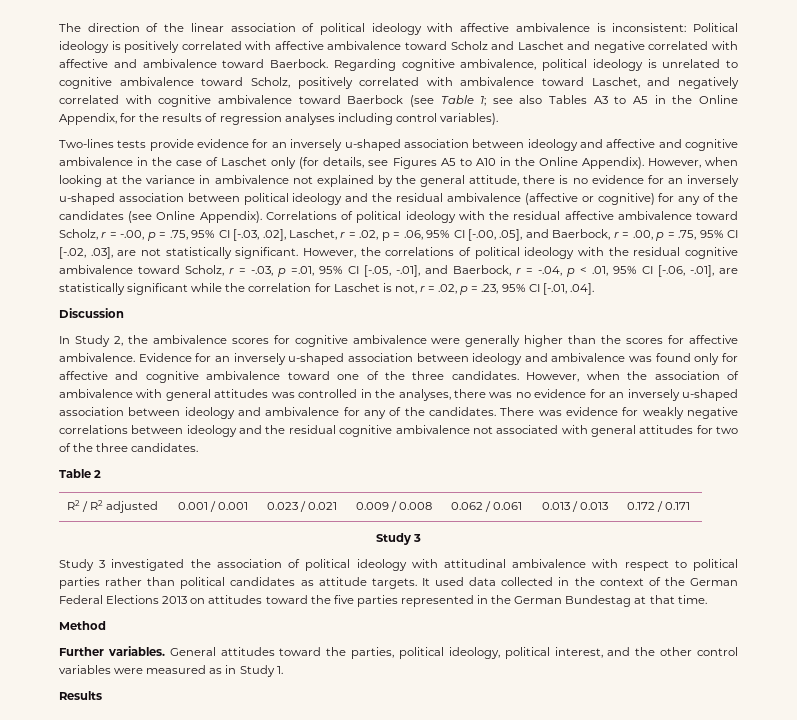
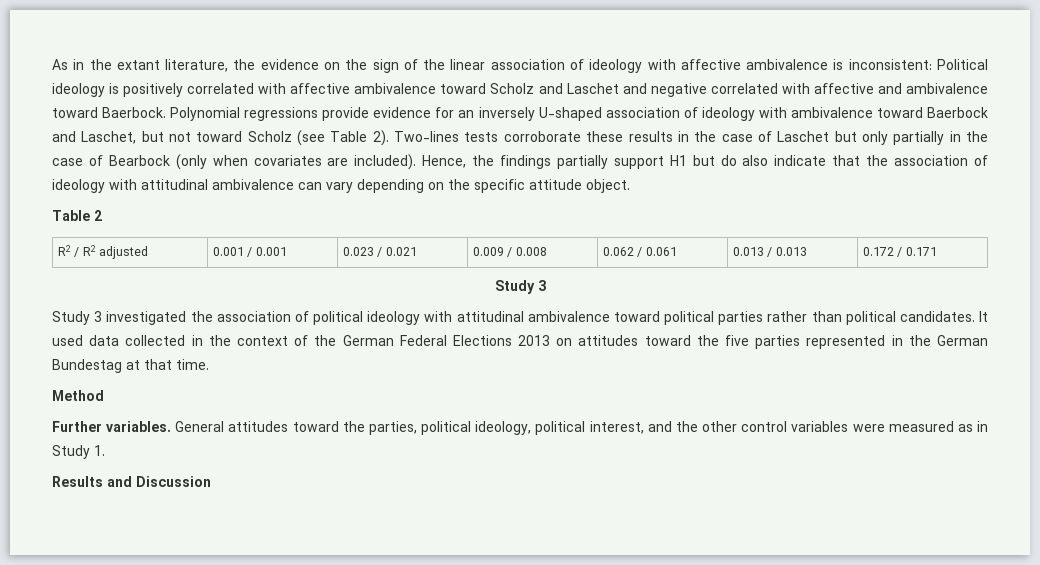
[59,23,140,32] The direction -> [52,59,399,73] As in the extant literature, the evidence on the sign
[320,23,365,35] political -> (584, 64) none
[333,59,738,71] [59,77,739,89] [59,95,738,107] [59,113,498,125] [59,139,147,148] Regarding cognitive ambivalence, political ideology is unrelated to cognitive ambivalence toward Scholz, positively correlated with ambivalence toward Laschet, and negatively correlated with cognitive ambivalence toward Baerbock (see Table 1; see also Tables A3 to A5 in the Online Appendix, for the results of regression analyses including control variables). // Two-lines tests -> [170,107,319,121] Polynomial regressions
[344,139,738,151] [59,157,133,166] u-shaped association between ideology and affective and cognitive ambivalence -> [538,107,988,121] [52,130,673,146] U-shaped association of ideology with ambivalence toward Baerbock and Laschet, but not toward Scholz (see Table 2). Two-lines tests corroborate these results
[271,157,738,169] [59,175,739,187] [59,193,739,205] [59,211,738,223] [59,229,739,241] [59,247,738,259] [59,265,738,277] [59,283,594,295] [59,308,124,318] [59,335,738,347] [59,353,738,365] [59,371,740,383] [59,389,738,401] [59,407,738,419] [59,425,738,437] [59,443,199,452] only (for details, see Figures A5 to A10 in the Online Appendix). However, when looking at the variance in ambivalence not explained by the general attitude, there is no evidence for an inversely u-shaped association between political ideology and the residual ambivalence (affective or cognitive) for any of the candidates (see Online Appendix). Correlations of political ideology with the residual affective ambivalence toward Scholz, r = -.00, p = .75, 95% CI [-.03, .02], Laschet, r = .02, p = .06, 95% CI [-.00, .05], and Baerbock, r = .00, p = .75, 95% CI [-.02, .03], are not statistically significant. However, the correlations of political ideology with the residual cognitive ambivalence toward Scholz, r = -.03, p =.01, 95% CI [-.05, -.01], and Baerbock, r = -.04, p < .01, 95% CI [-.06, -.01], are statistically significant while the correlation for Laschet is not, r = .02, p = .23, 95% CI [-.01, .04]. // Discussion // In Study 2, the ambivalence scores for cognitive ambivalence were generally higher than the scores for affective ambivalence. Evidence for an inversely u-shaped association between ideology and ambivalence was found only for affective and cognitive ambivalence toward one of the three candidates. However, when the association of ambivalence with general attitudes was controlled in the analyses, there was no evidence for an inversely u-shaped association between ideology and ambivalence for any of the candidates. There was evidence for weakly negative correlations between ideology and the residual cognitive ambivalence not associated with general attitudes for two of the three candidates. -> [834,131,988,145] [52,154,989,170] [52,179,630,193] but only partially in the case of Bearbock (only when covariates are included). Hence, the findings partially support H1 but do also indicate that the association of ideology with attitudinal ambivalence can vary depending on the specific attitude object.
[592,559,687,571] with respect to -> [613,311,660,322] toward
[230,577,417,589] candidates as attitude targets. -> [899,311,975,322] candidates.
(102, 695) none -> [107,476,211,487] and Discussion

